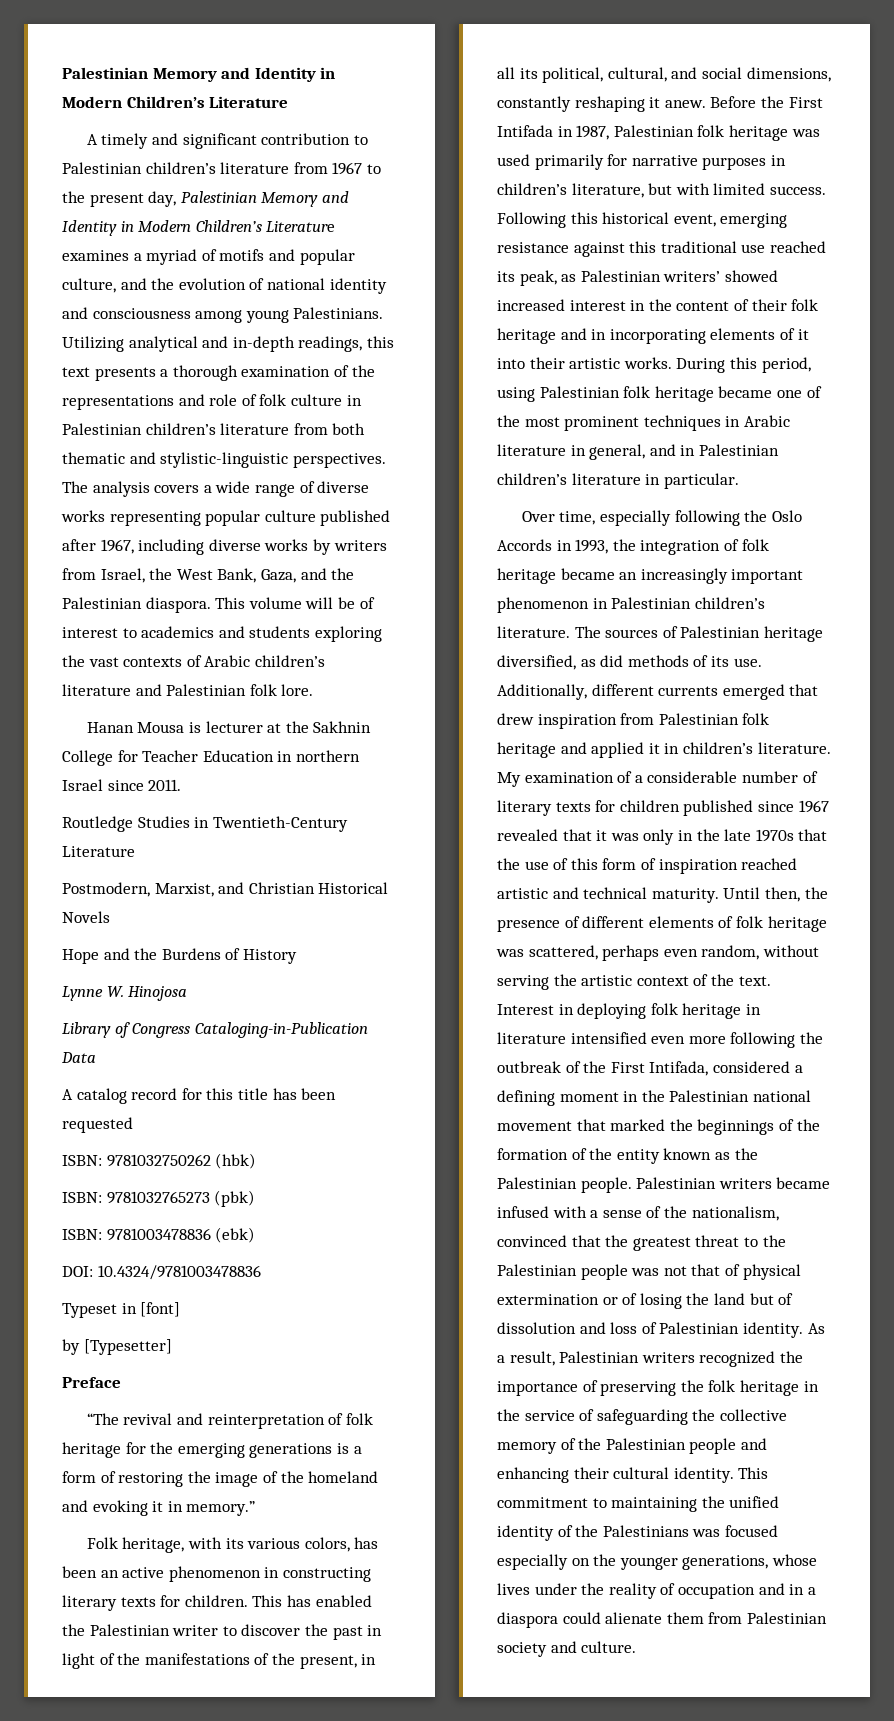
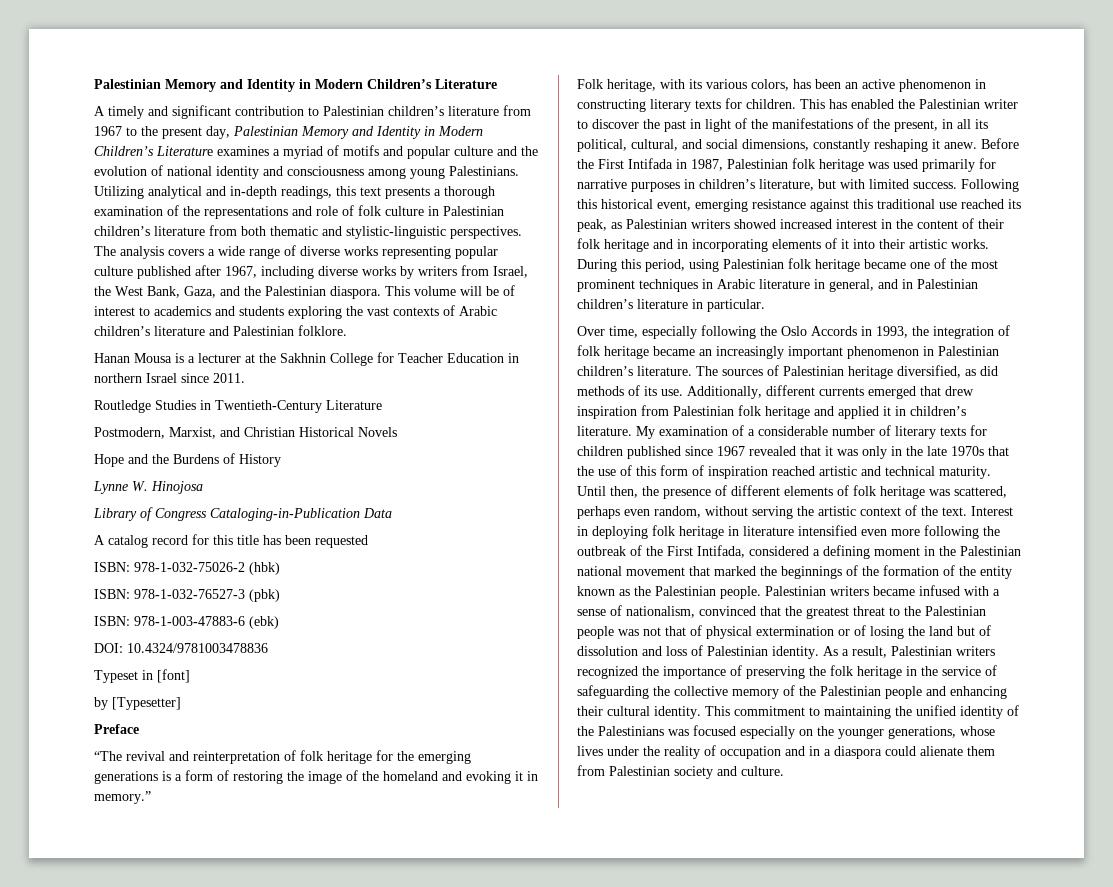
[62,278,116,293] culture, -> [454,146,493,156] culture
[249,684,314,696] folk lore. -> [298,325,347,336] folklore.
(201, 727) none -> [188,356,195,363] a
[106,1154,211,1167] 9781032750262 -> [134,562,245,572] 978-1-032-75026-2
[106,1191,210,1204] 9781032765273 -> [134,589,245,599] 978-1-032-76527-3
[106,1228,211,1241] 9781003478836 -> [134,616,245,626] 978-1-003-47883-6
[663,271,721,282] writers’ -> [691,219,730,229] writers
[663,1206,687,1218] the -> (622, 610) none

